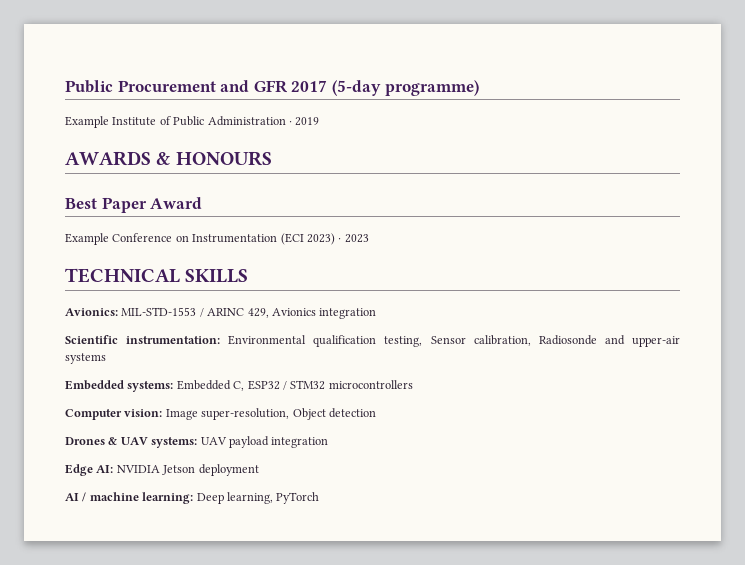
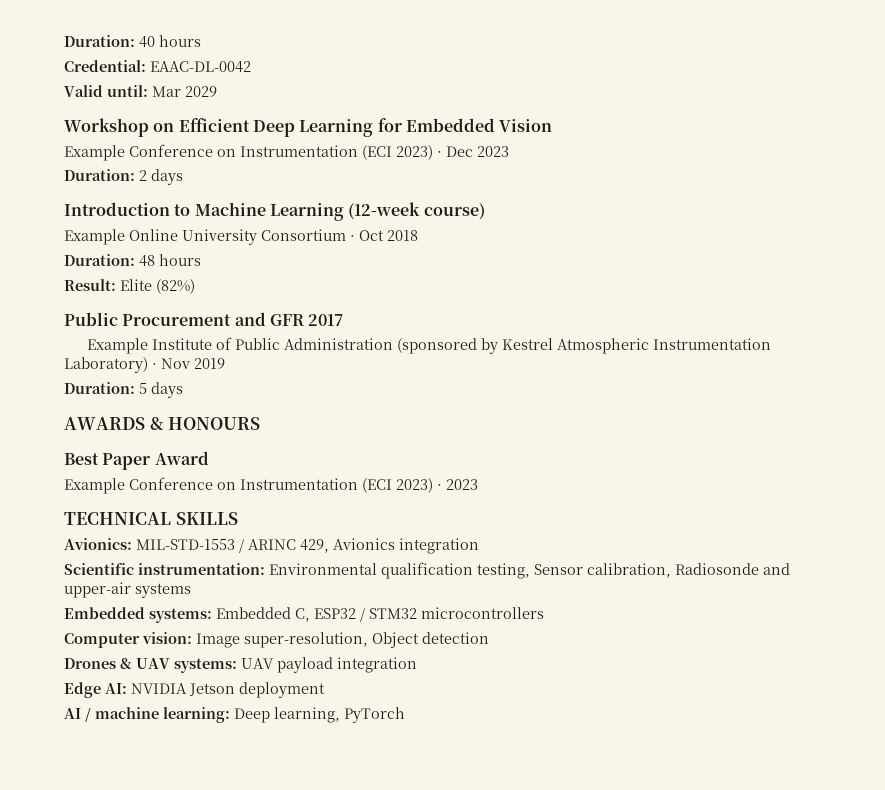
(65, 86) none -> [64,35,201,48] [64,60,251,73] [64,85,217,97] [64,118,553,137] [64,144,509,161] [64,169,183,185] [64,202,485,221] [64,229,418,245] [64,254,201,267] [64,279,195,294] Duration: 40 hours // Credential: EAAC-DL-0042 // Valid until: Mar 2029 // Workshop on Efficient Deep Learning for Embedded Vision // Example Conference on Instrumentation (ECI 2023) · Dec 2023 // Duration: 2 days // Introduction to Machine Learning (12-week course) // Example Online University Consortium · Oct 2018 // Duration: 48 hours // Result: Elite (82%) //
[331,80,479,96] (5-day programme) -> (344, 320) none
[288,117,320,126] · 2019 -> [396,338,771,354] [64,357,225,373] [64,382,183,398] (sponsored by Kestrel Atmospheric Instrumentation Laboratory) · Nov 2019 // Duration: 5 days

